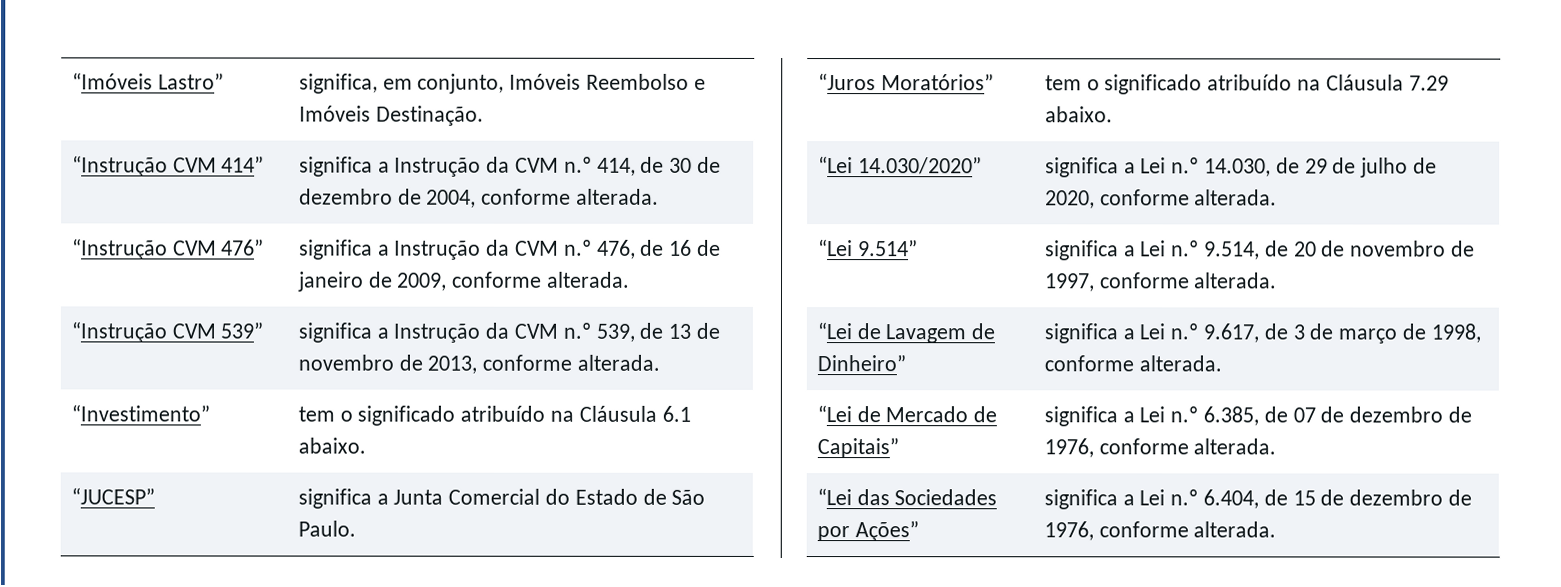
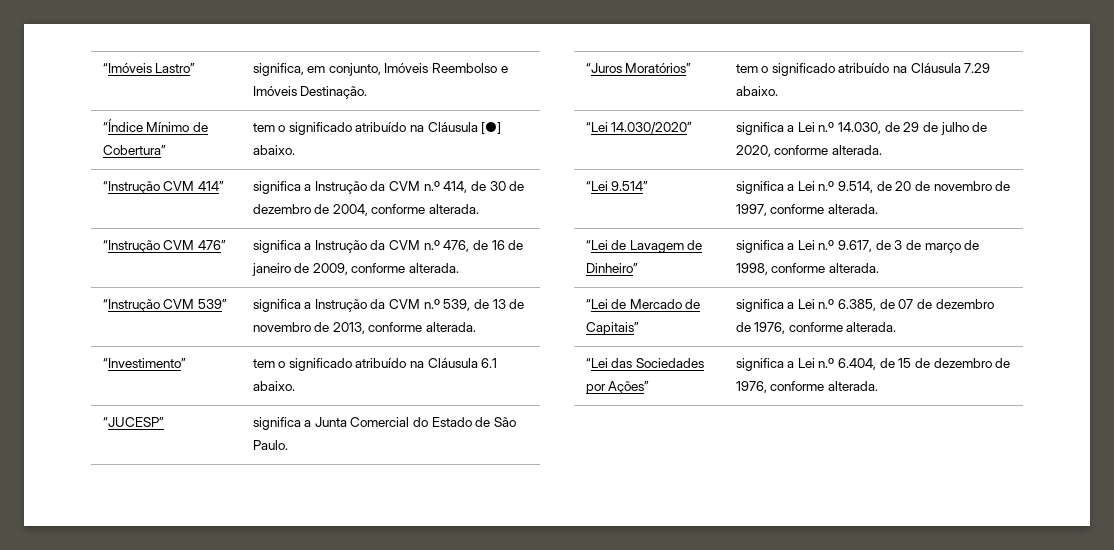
(484, 115) none -> [102,119,208,132] [102,145,166,155] [252,122,502,135] [252,145,295,155] // “Índice Mínimo de Cobertura” | tem o significado atribuído na Cláusula [●] abaixo.

